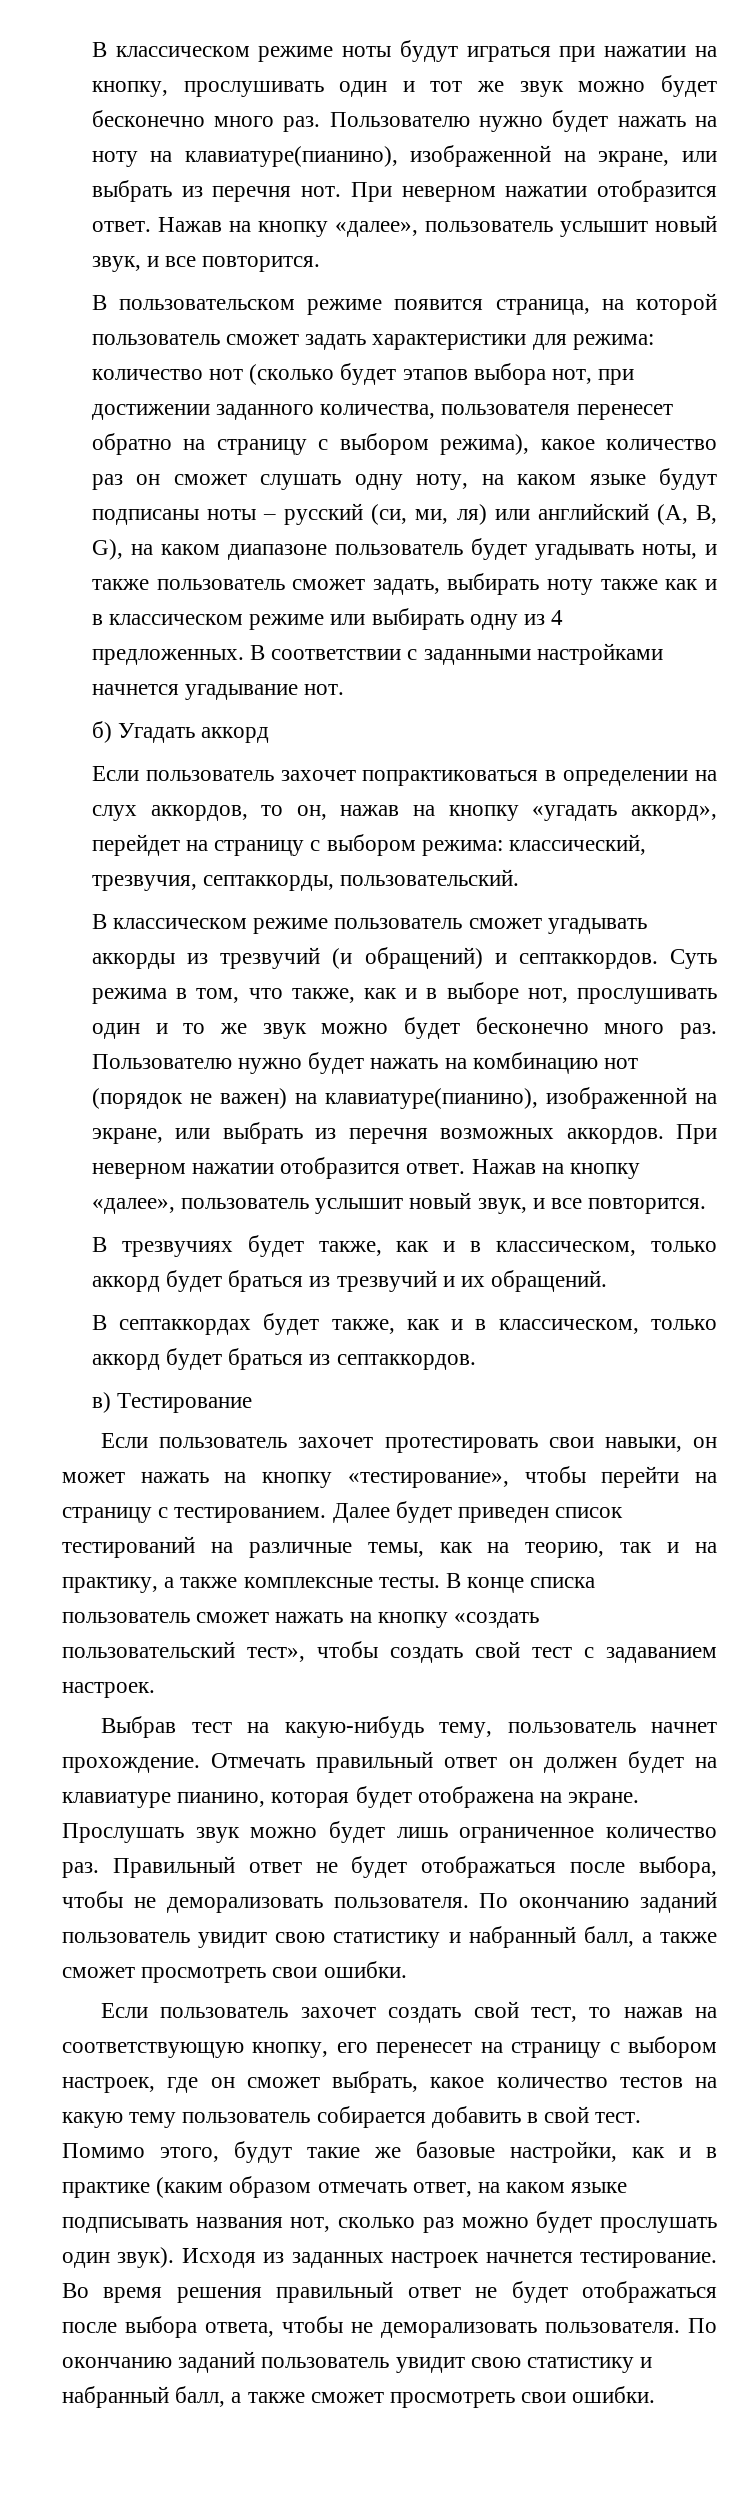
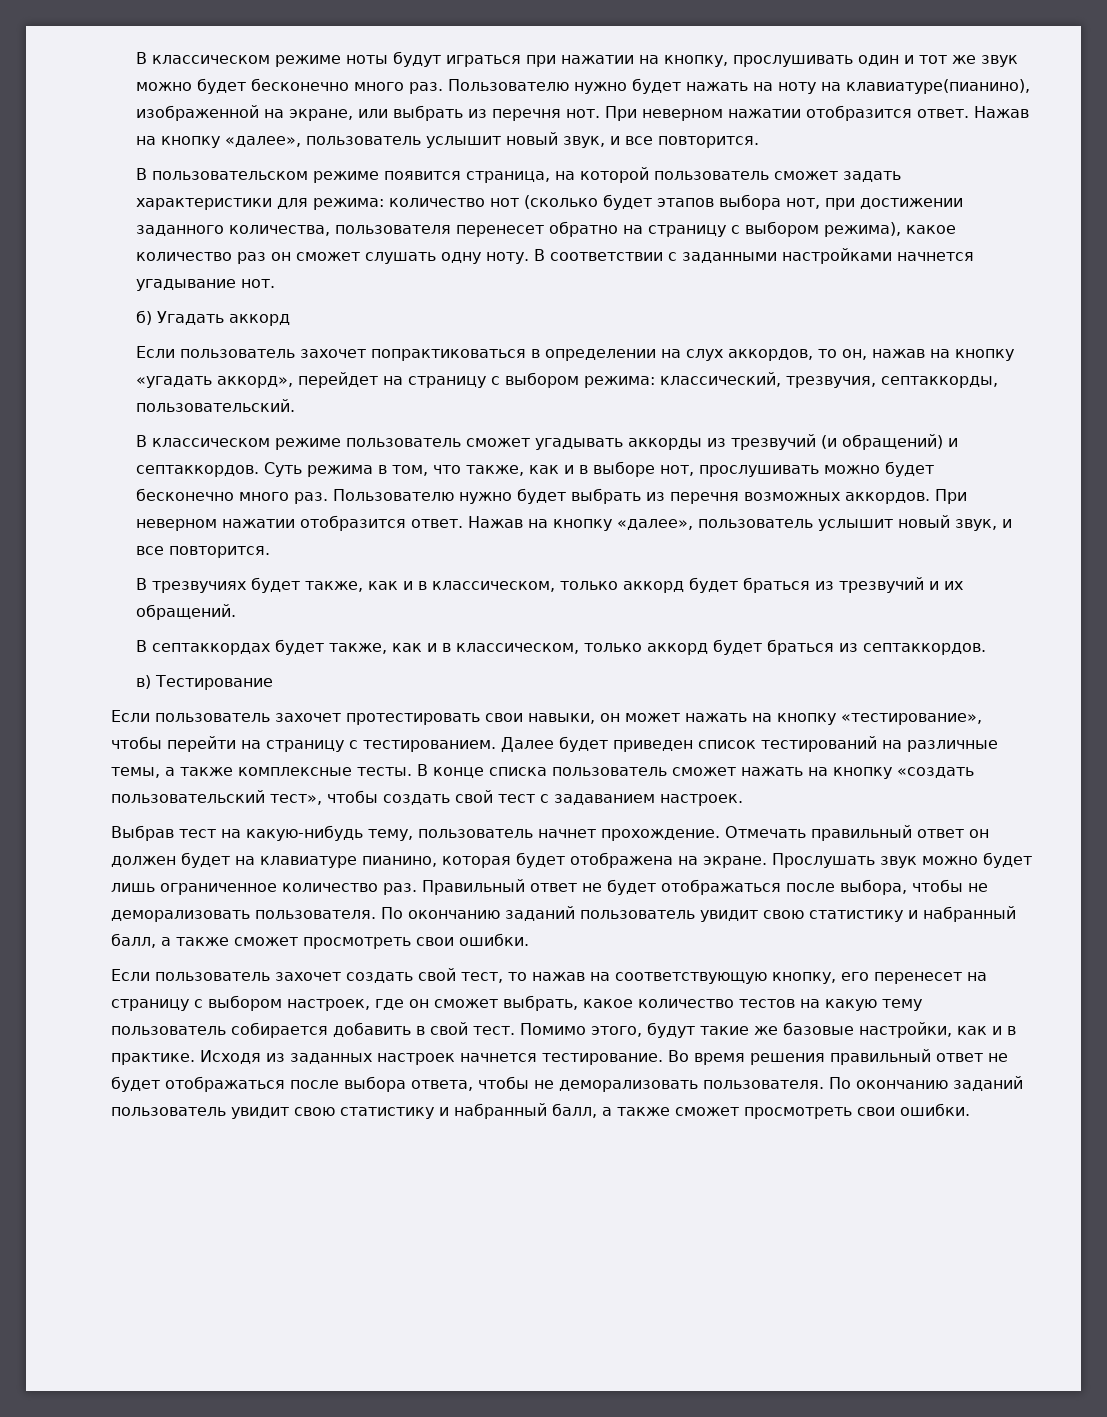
[416,468,717,490] [91,503,717,525] [91,538,717,560] [91,573,717,595] [91,608,564,630] [91,649,244,665] ноту, на каком языке будут подписаны ноты – русский (си, ми, ля) или английский (A, B, G), на каком диапазоне пользователь будет угадывать ноты, и также пользователь сможет задать, выбирать ноту также как и в классическом режиме или выбирать одну из 4 предложенных. -> [486,252,530,264] ноту.
[91,1017,717,1039] [91,1052,639,1074] [91,1087,717,1109] [91,1128,211,1144] один и то же звук можно будет бесконечно много раз. Пользователю нужно будет нажать на комбинацию нот (порядок не важен) на клавиатуре(пианино), изображенной на экране, или -> [824,461,935,477] [136,488,567,504] можно будет бесконечно много раз. Пользователю нужно будет
[439,1542,718,1558] [62,1577,158,1593] как на теорию, так и на практику, -> (160, 772) none
[62,2176,628,2198] [62,2211,717,2233] [62,2247,175,2268] практике (каким образом отмечать ответ, на каком языке подписывать названия нот, сколько раз можно будет прослушать один звук). -> [111,1053,195,1065] практике.

